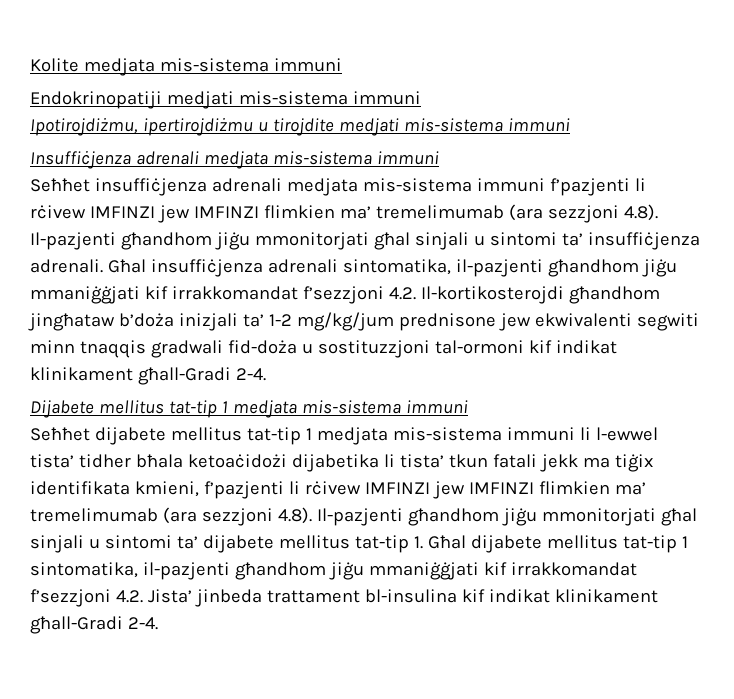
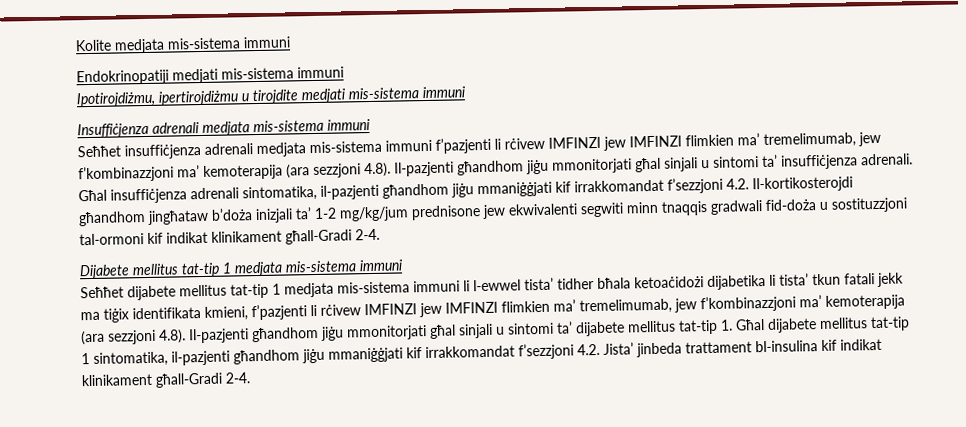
[375,205,504,219] tremelimumab -> [763,131,881,148] [78,164,283,183] tremelimumab, jew f’kombinazzjoni ma’ kemoterapija
[30,508,158,522] tremelimumab -> [579,294,905,315] tremelimumab, jew f’kombinazzjoni ma’ kemoterapija

